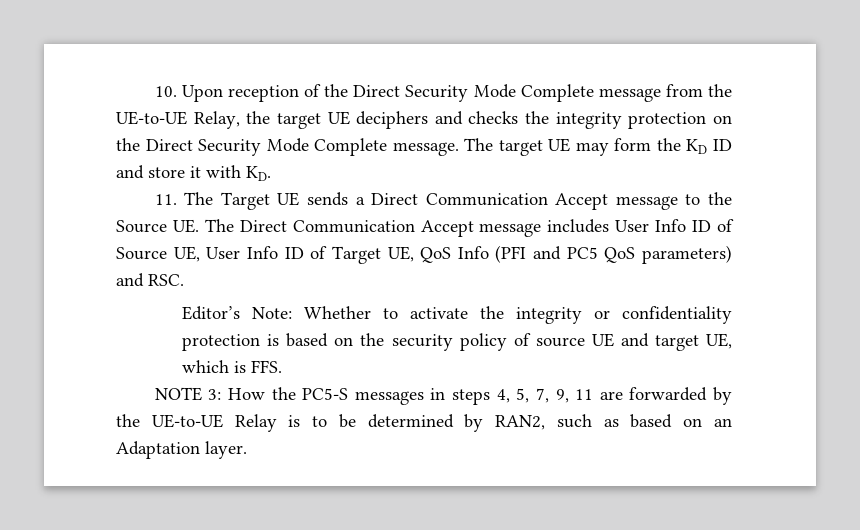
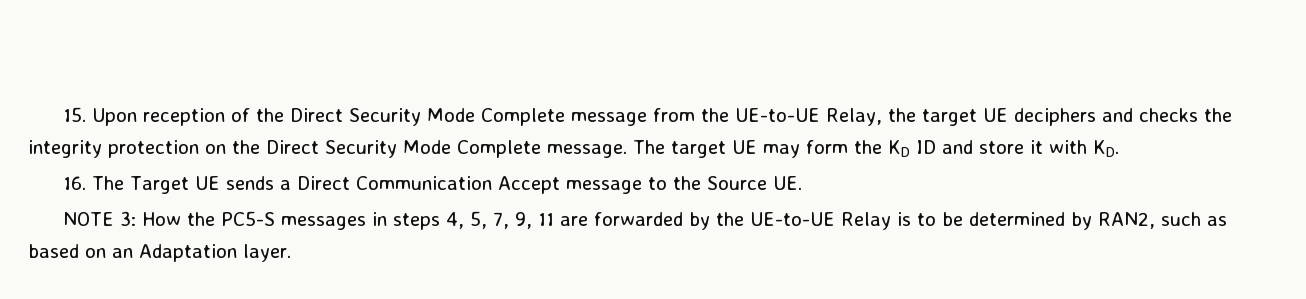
[154,86,177,97] 10. -> [63,107,87,122] 15.
[154,194,177,205] 11. -> [63,176,87,190] 16.
[204,219,734,237] [116,245,733,264] [116,273,184,287] [182,306,732,324] [182,333,732,351] [182,360,283,373] The Direct Communication Accept message includes User Info ID of Source UE, User Info ID of Target UE, QoS Info (PFI and PC5 QoS parameters) and RSC. // Editor’s Note: Whether to activate the integrity or confidentiality protection is based on the security policy of source UE and target UE, which is FFS. -> (803, 183) none

